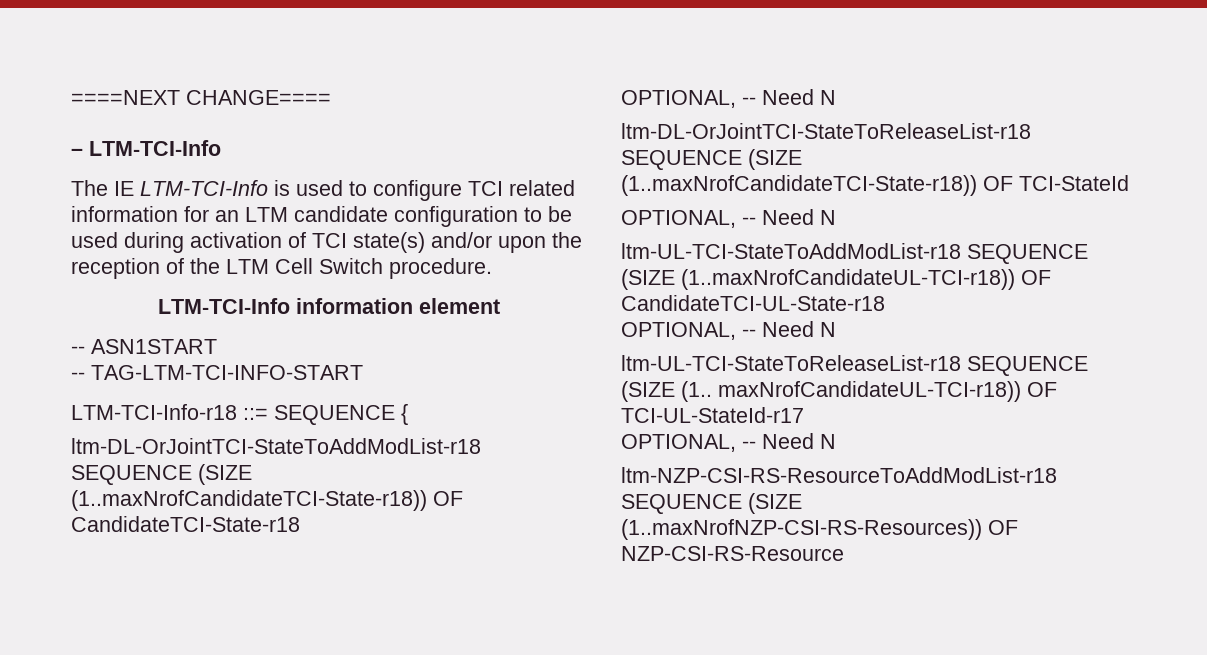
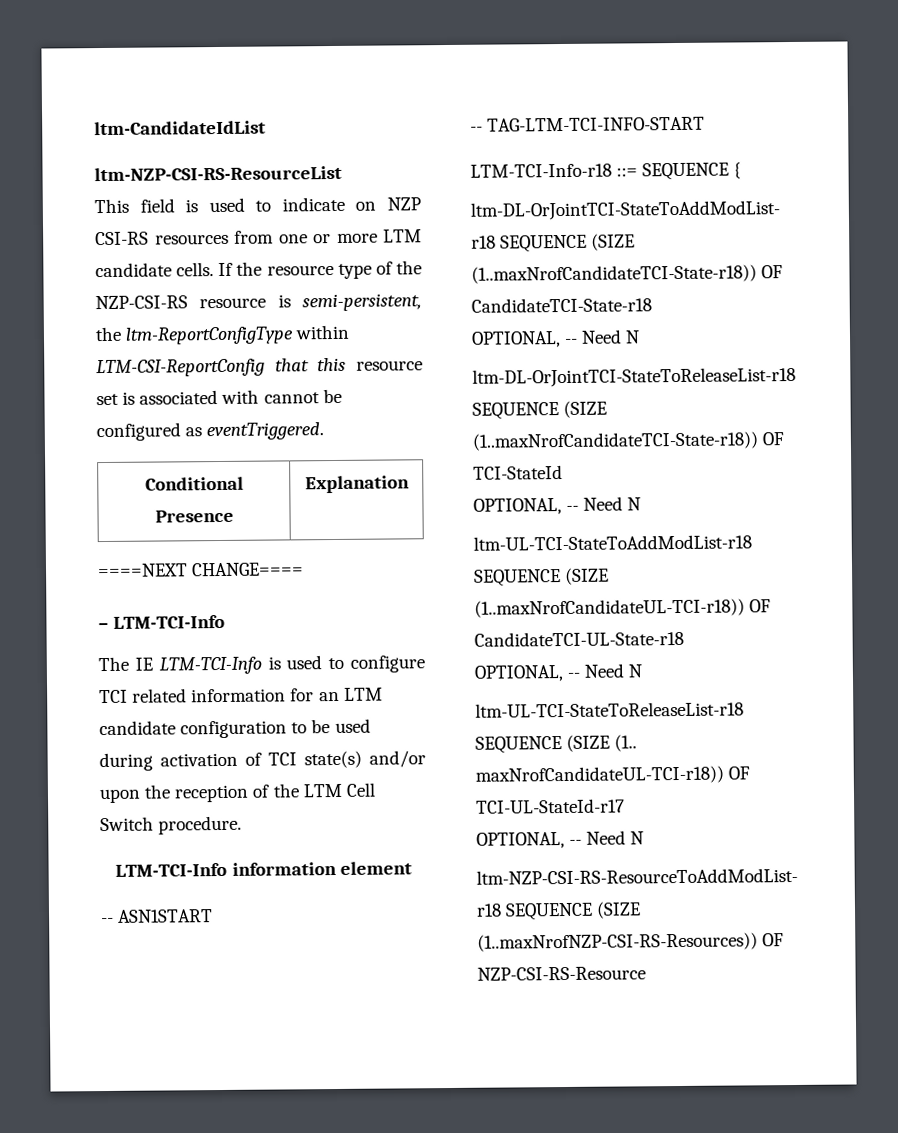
(71, 97) none -> [94,120,266,136] [94,165,342,182] [94,196,421,214] [95,229,422,246] [95,260,422,279] [95,293,422,312] [95,324,351,345] [96,357,424,378] [96,388,342,406] [96,422,325,442] [144,476,244,491] [154,509,234,523] [304,475,410,494] ltm-CandidateIdList // ltm-NZP-CSI-RS-ResourceList // This field is used to indicate on NZP CSI-RS resources from one or more LTM candidate cells. If the resource type of the NZP-CSI-RS resource is semi-persistent, the ltm-ReportConfigType within LTM-CSI-ReportConfig that this resource set is associated with cannot be configured as eventTriggered. // Conditional Presence | Explanation //

